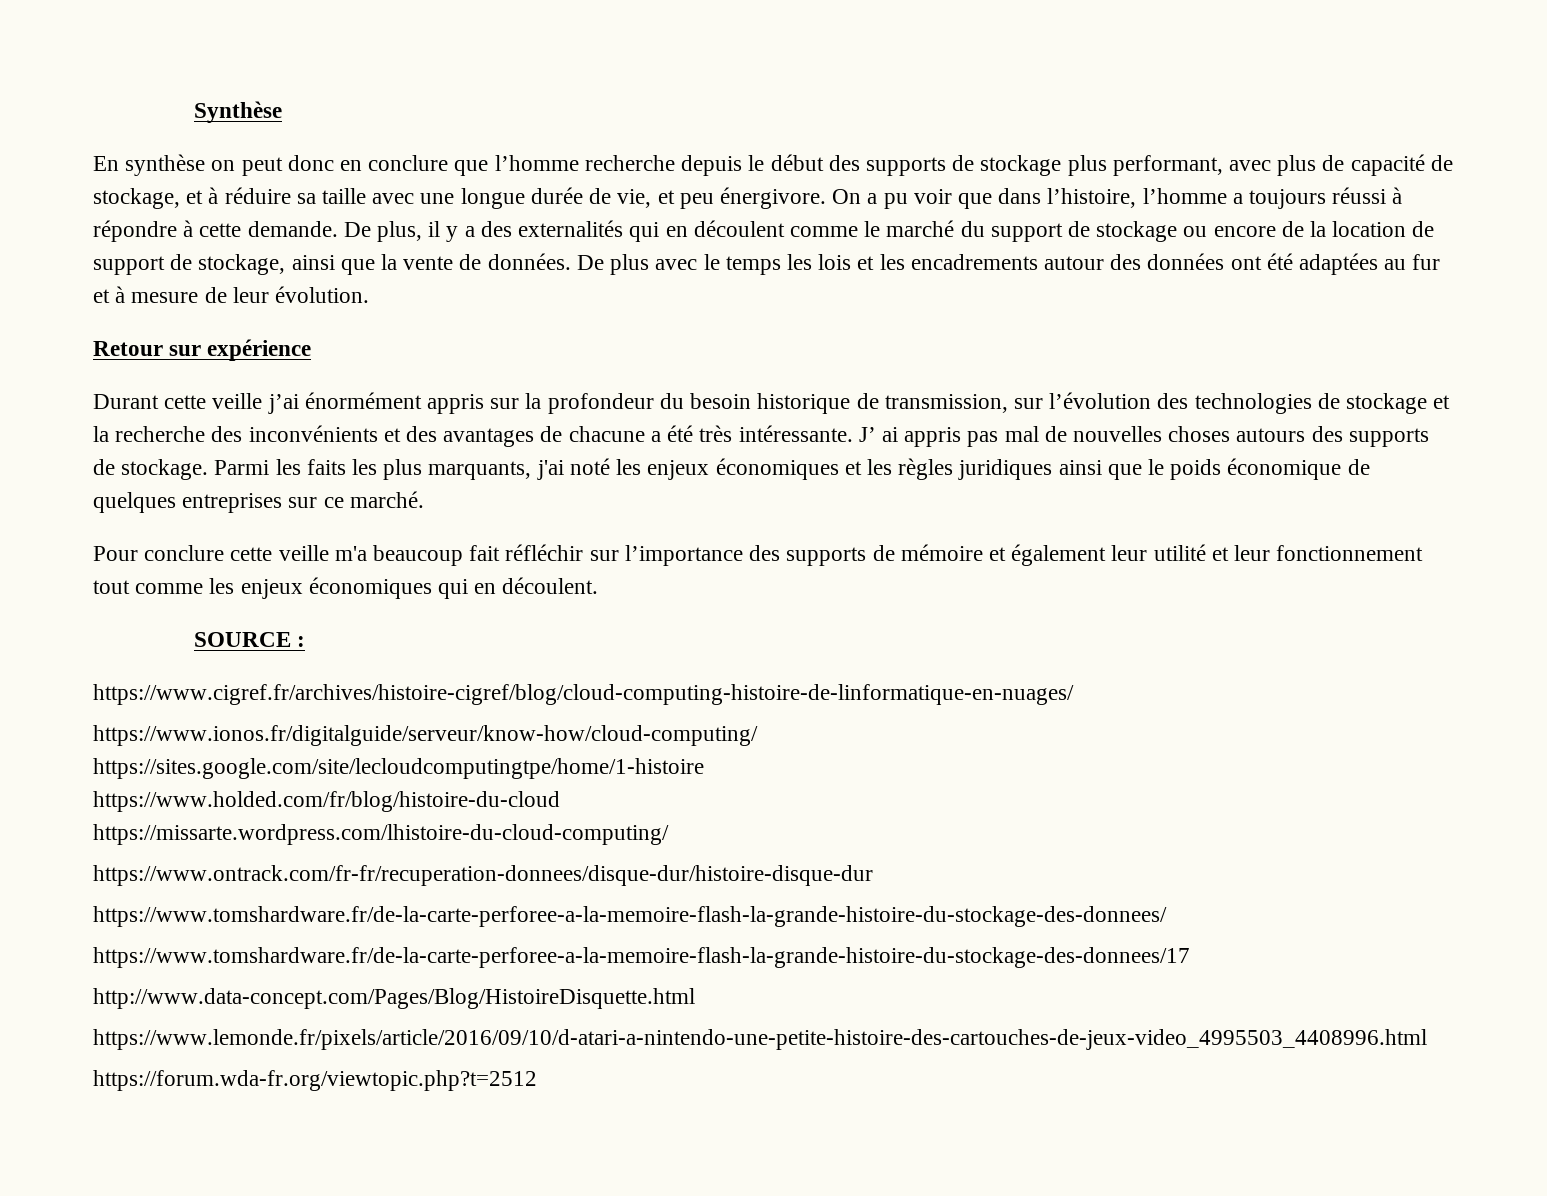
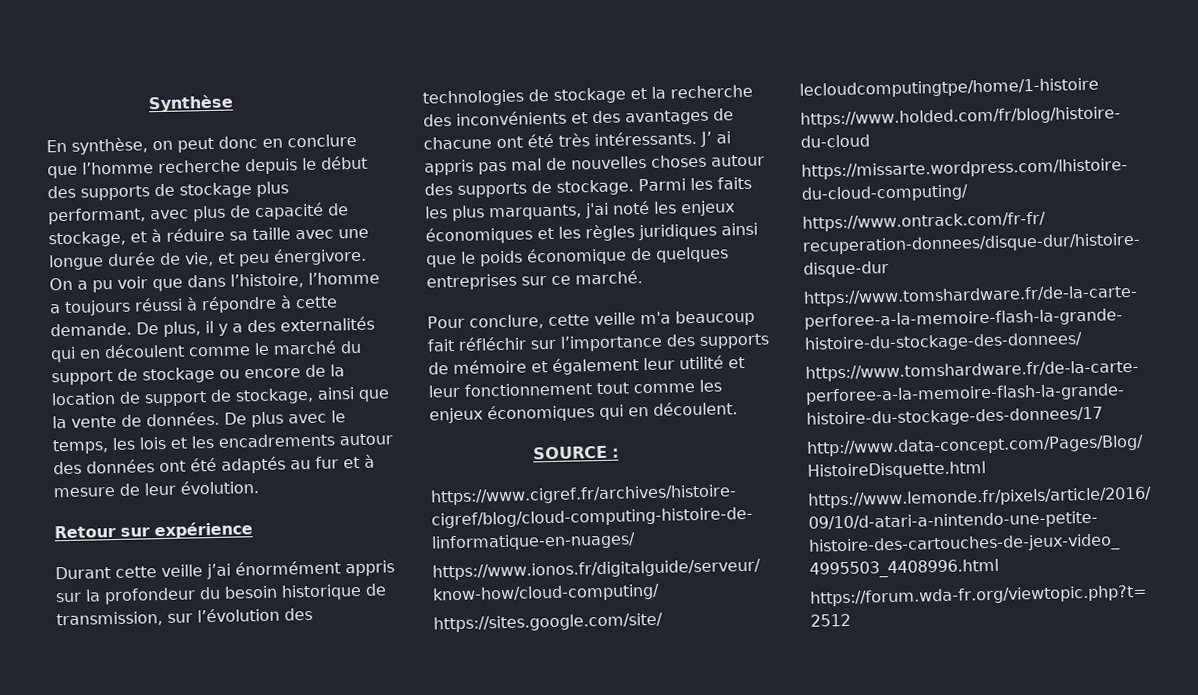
[125,154,206,176] synthèse -> [71,137,148,155] synthèse,
[725,256,781,275] temps -> [52,439,109,455] temps,
[1299,253,1379,275] adaptées -> [221,456,286,474] adaptés
[650,431,661,442] a -> [496,136,523,149] ont
[738,425,853,442] intéressante. -> [594,130,697,147] intéressants.
[1236,428,1306,442] autours -> [711,154,765,167] autour
[144,545,225,561] conclure -> [469,314,544,330] conclure,

